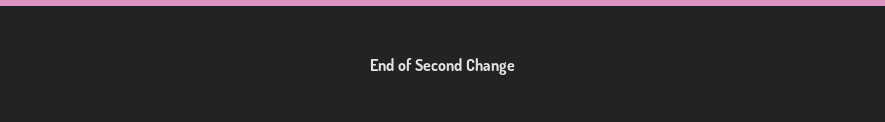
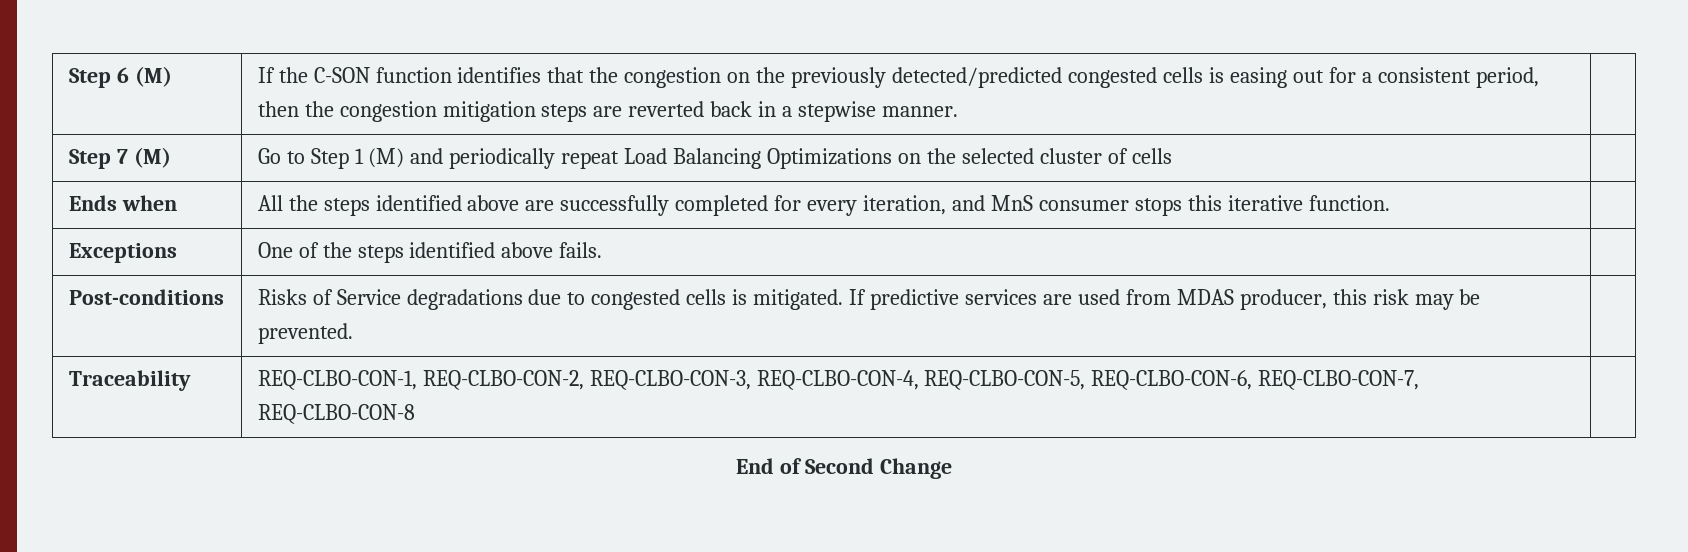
(369, 64) none -> [68,66,172,88] [257,67,1539,88] [257,101,959,122] [68,147,171,169] [257,148,1172,169] [68,195,177,211] [257,195,1390,216] [68,243,177,263] [257,242,603,263] [68,289,224,305] [257,289,1481,310] [257,323,353,344] [68,370,191,391] [257,370,1420,390] [257,404,415,424] Step 6 (M) | If the C-SON function identifies that the congestion on the previously detected/predicted congested cells is easing out for a consistent period, then the congestion mitigation steps are reverted back in a stepwise manner. | // Step 7 (M) | Go to Step 1 (M) and periodically repeat Load Balancing Optimizations on the selected cluster of cells | // Ends when | All the steps identified above are successfully completed for every iteration, and MnS consumer stops this iterative function. | // Exceptions | One of the steps identified above fails. | // Post-conditions | Risks of Service degradations due to congested cells is mitigated. If predictive services are used from MDAS producer, this risk may be prevented. | // Traceability | REQ-CLBO-CON-1, REQ-CLBO-CON-2, REQ-CLBO-CON-3, REQ-CLBO-CON-4, REQ-CLBO-CON-5, REQ-CLBO-CON-6, REQ-CLBO-CON-7, REQ-CLBO-CON-8 | //

